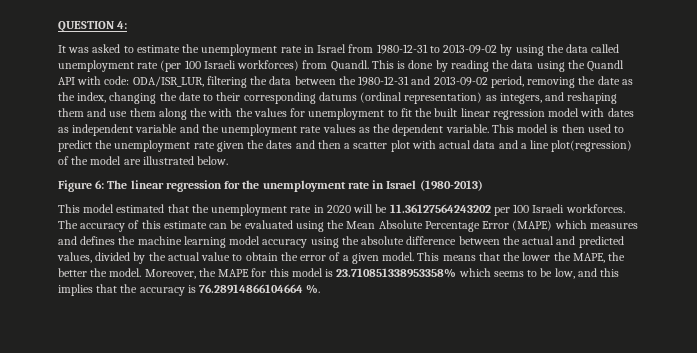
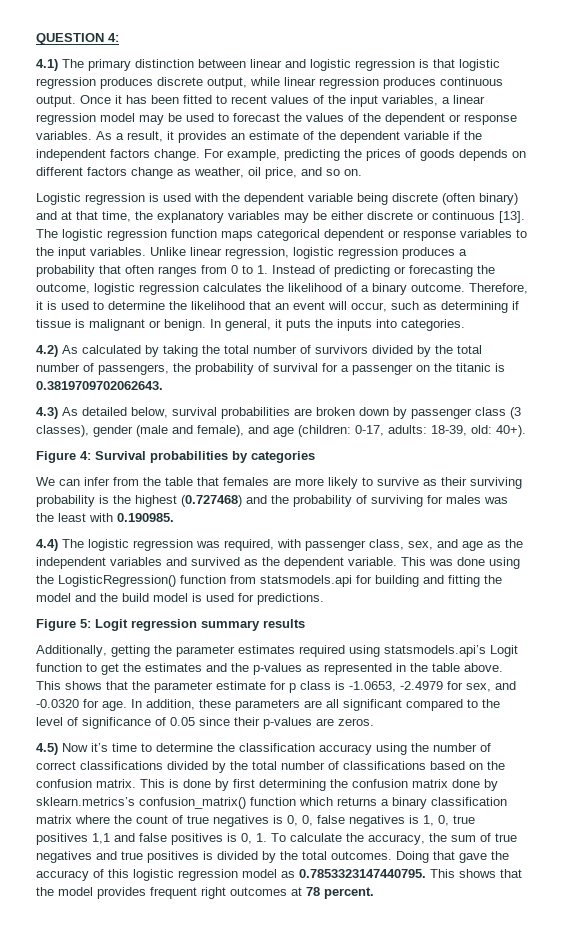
[58,44,620,56] [58,60,625,72] [58,76,633,88] [58,92,618,104] [58,108,634,120] [58,124,356,136] It was asked to estimate the unemployment rate in Israel from 1980-12-31 to 2013-09-02 by using the data called unemployment rate (per 100 Israeli workforces) from Quandl. This is done by reading the data using the Quandl API with code: ODA/ISR_LUR, filtering the data between the 1980-12-31 and 2013-09-02 period, removing the date as the index, changing the date to their corresponding datums (ordinal representation) as integers, and reshaping them and use them along the with the values for unemployment to fit the built linear regression model with dates as independent variable and the unemployment rate values -> [36,59,500,71] [36,77,503,89] [36,95,485,107] [36,113,517,125] [36,131,482,143] [36,149,526,161] [36,167,362,179] [36,193,518,205] [36,211,525,223] [36,229,527,241] [36,247,467,259] [36,265,495,277] [36,283,528,295] [36,301,519,313] [36,319,465,331] [36,345,482,357] [36,363,505,375] [36,381,163,390] [36,407,521,419] [36,425,526,437] [36,451,315,463] [36,477,522,489] [36,495,508,507] [36,513,174,522] [36,539,523,551] [36,557,240,569] 4.1) The primary distinction between linear and logistic regression is that logistic regression produces discrete output, while linear regression produces continuous output. Once it has been fitted to recent values of the input variables, a linear regression model may be used to forecast the values of the dependent or response variables. As a result, it provides an estimate of the dependent variable if the independent factors change. For example, predicting the prices of goods depends on different factors change as weather, oil price, and so on. // Logistic regression is used with the dependent variable being discrete (often binary) and at that time, the explanatory variables may be either discrete or continuous [13]. The logistic regression function maps categorical dependent or response variables to the input variables. Unlike linear regression, logistic regression produces a probability that often ranges from 0 to 1. Instead of predicting or forecasting the outcome, logistic regression calculates the likelihood of a binary outcome. Therefore, it is used to determine the likelihood that an event will occur, such as determining if tissue is malignant or benign. In general, it puts the inputs into categories. // 4.2) As calculated by taking the total number of survivors divided by the total number of passengers, the probability of survival for a passenger on the titanic is 0.3819709702062643. // 4.3) As detailed below, survival probabilities are broken down by passenger class (3 classes), gender (male and female), and age (children: 0-17, adults: 18-39, old: 40+). // Figure 4: Survival probabilities by categories // We can infer from the table that females are more likely to survive as their surviving probability is the highest (0.727468) and the probability of surviving for males was the least with 0.190985. // 4.4) The logistic regression was required, with passenger class, sex, and age as the independent variables and survived
[517,124,625,133] [58,140,633,152] [58,156,229,165] [58,180,483,192] [58,204,625,216] [58,220,638,232] [58,236,624,248] [57,252,626,264] [58,268,620,279] [58,284,321,296] model is then used to predict the unemployment rate given the dates and then a scatter plot with actual data and a line plot(regression) of the model are illustrated below. // Figure 6: The linear regression for the unemployment rate in Israel (1980-2013) // This model estimated that the unemployment rate in 2020 will be 11.36127564243202 per 100 Israeli workforces. The accuracy of this estimate can be evaluated using the Mean Absolute Percentage Error (MAPE) which measures and defines the machine learning model accuracy using the absolute difference between the actual and predicted values, divided by the actual value to obtain the error of a given model. This means that the lower the MAPE, the better the model. Moreover, the MAPE for this model is 23.710851338953358% which seems to be low, and this implies that the accuracy is 76.28914866104664 %. -> [429,557,520,569] [36,575,502,587] [36,593,324,605] [36,619,305,631] [36,645,518,657] [36,663,503,675] [36,681,516,693] [36,699,500,711] [36,717,374,729] [36,743,491,755] [36,761,505,773] [36,779,498,791] [36,797,507,809] [36,815,475,827] [36,833,517,845] [36,851,509,863] [36,869,522,881] [36,887,374,899] was done using the LogisticRegression() function from statsmodels.api for building and fitting the model and the build model is used for predictions. // Figure 5: Logit regression summary results // Additionally, getting the parameter estimates required using statsmodels.api’s Logit function to get the estimates and the p-values as represented in the table above. This shows that the parameter estimate for p class is -1.0653, -2.4979 for sex, and -0.0320 for age. In addition, these parameters are all significant compared to the level of significance of 0.05 since their p-values are zeros. // 4.5) Now it’s time to determine the classification accuracy using the number of correct classifications divided by the total number of classifications based on the confusion matrix. This is done by first determining the confusion matrix done by sklearn.metrics’s confusion_matrix() function which returns a binary classification matrix where the count of true negatives is 0, 0, false negatives is 1, 0, true positives 1,1 and false positives is 0, 1. To calculate the accuracy, the sum of true negatives and true positives is divided by the total outcomes. Doing that gave the accuracy of this logistic regression model as 0.7853323147440795. This shows that the model provides frequent right outcomes at 78 percent.

